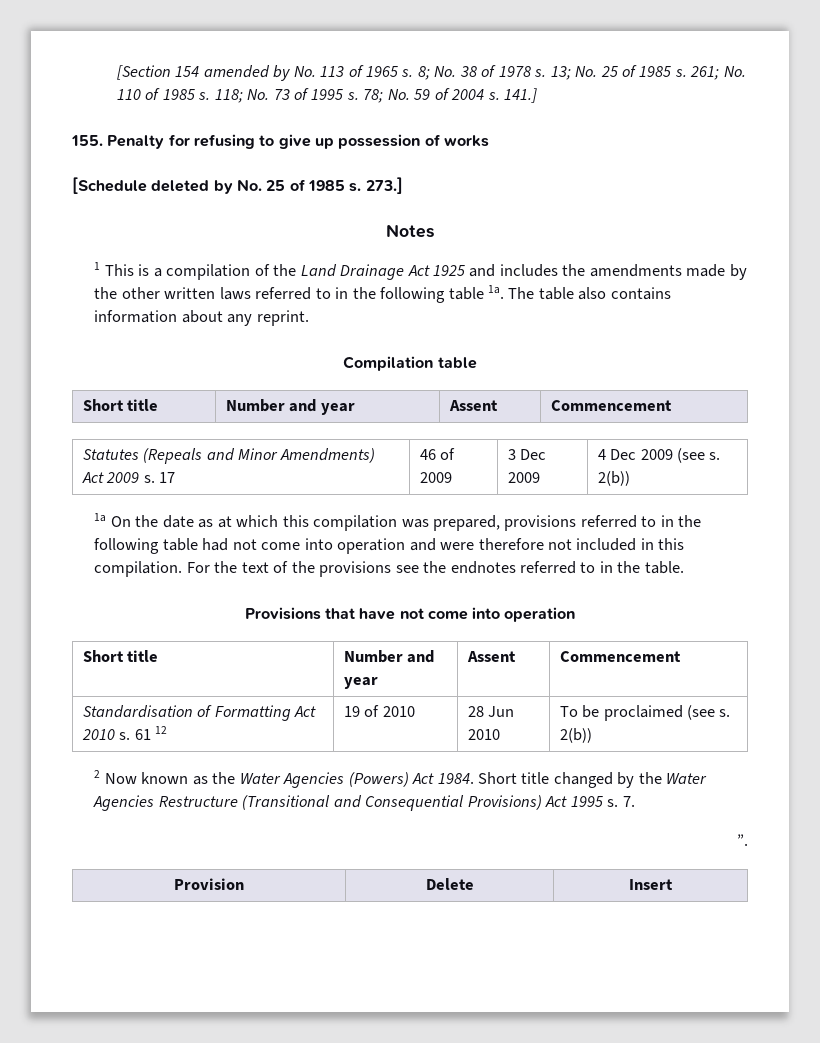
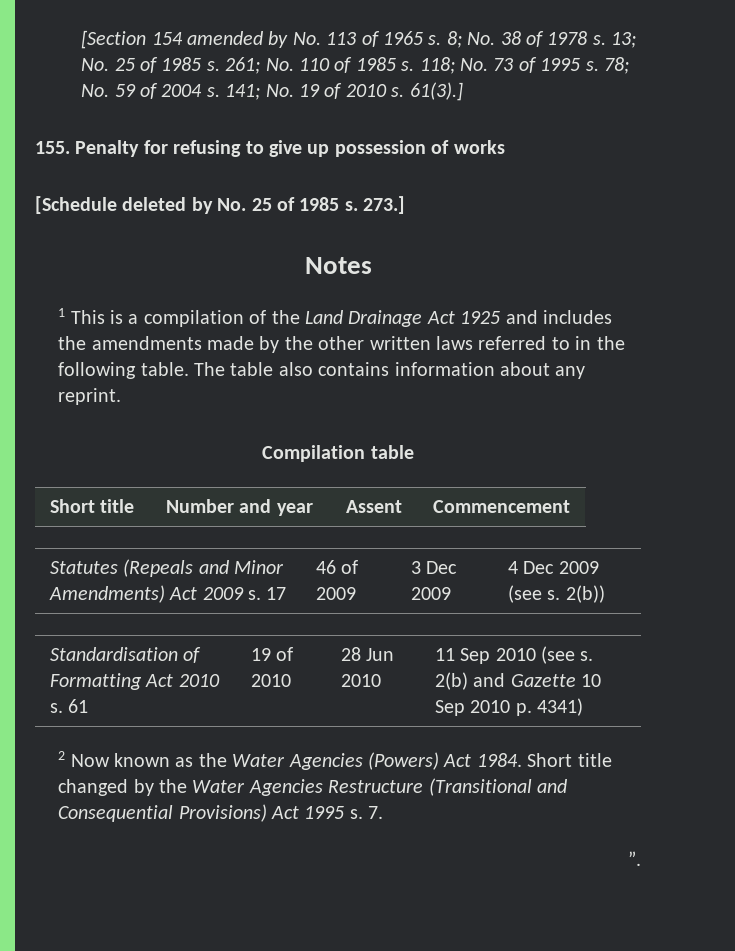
[504,88,538,103] 141.] -> [225,82,463,101] 141; No. 19 of 2010 s. 61(3).]
[448,285,504,300] table 1a. -> [140,362,189,376] table.
[94,513,702,531] [94,538,685,554] [94,561,684,577] [244,607,576,622] [82,650,159,662] [343,650,435,663] [343,677,378,689] [466,651,516,662] [559,651,681,662] // 1a On the date as at which this compilation was prepared, provisions referred to in the following table had not come into operation and were therefore not included in this compilation. For the text of the provisions see the endnotes referred to in the table. // Provisions that have not come into operation // Short title | Number and year | Assent | Commencement -> (605, 594) none
[155,726,168,734] 12 -> (89, 706) none
[559,705,731,721] [559,728,592,743] To be proclaimed (see s. 2(b)) -> [434,646,594,664] [434,672,601,690] [434,698,583,716] 11 Sep 2010 (see s. 2(b) and Gazette 10 Sep 2010 p. 4341)
[174,878,244,890] [425,878,474,890] [629,879,673,890] // Provision | Delete | Insert -> (641, 858) none

